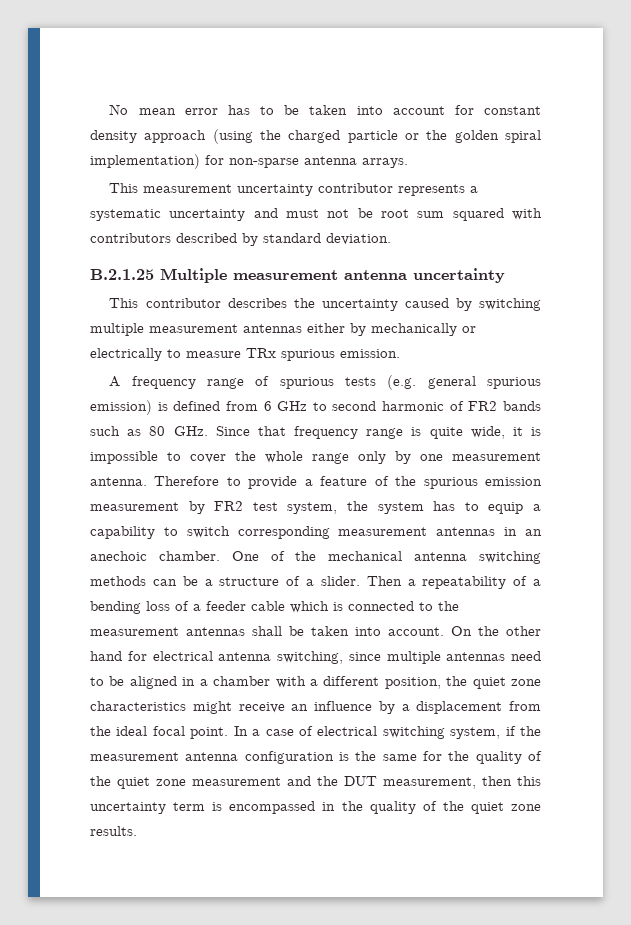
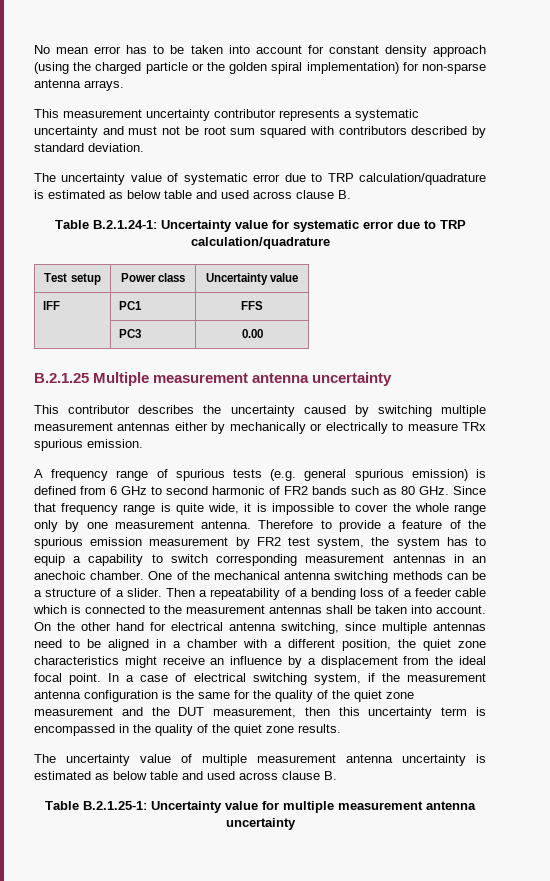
(391, 239) none -> [34,173,487,185] [34,190,351,199] [54,220,466,232] [190,237,330,249] [44,273,101,285] [120,273,186,282] [205,273,299,285] [43,301,61,310] [119,301,143,310] [241,301,263,310] [119,329,142,338] [241,329,263,338] // The uncertainty value of systematic error due to TRP calculation/quadrature is estimated as below table and used across clause B. // Table B.2.1.24-1: Uncertainty value for systematic error due to TRP calculation/quadrature // Test setup | Power class | Uncertainty value // IFF | PC1 | FFS // | PC3 | 0.00
(137, 831) none -> [34,754,486,766] [34,771,337,780] [45,801,476,813] [225,818,296,830] // The uncertainty value of multiple measurement antenna uncertainty is estimated as below table and used across clause B. // Table B.2.1.25-1: Uncertainty value for multiple measurement antenna uncertainty

